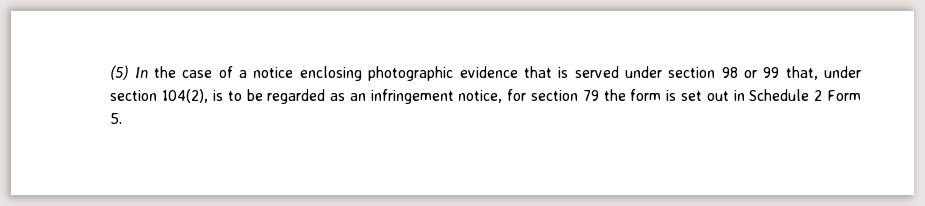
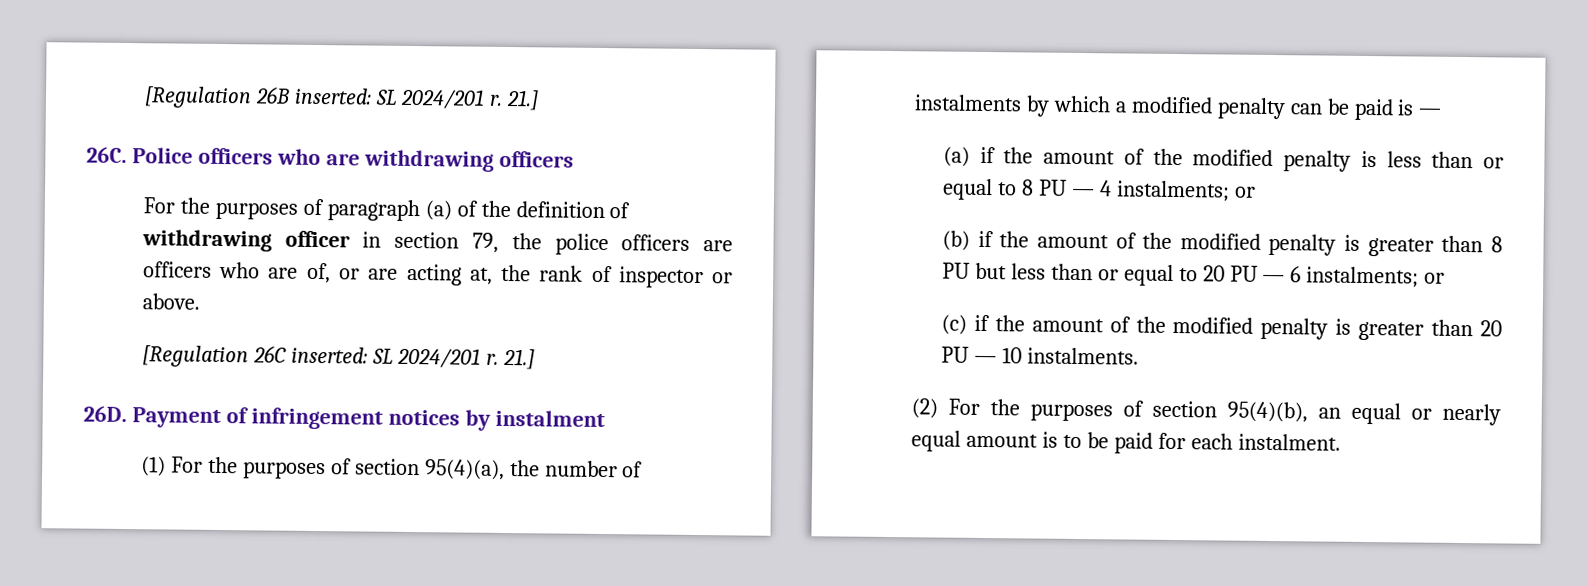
[110,65,861,81] [110,89,861,104] [110,113,123,124] (5) In the case of a notice enclosing photographic evidence that is served under section 98 or 99 that, under section 104(2), is to be regarded as an infringement notice, for section 79 the form is set out in Schedule 2 Form 5. -> [143,86,539,111] [86,146,574,172] [142,197,631,222] [141,229,733,256] [142,261,733,289] [141,293,200,310] [141,345,535,370] [83,405,605,431] [140,456,644,480] [913,94,1442,121] [942,146,1505,172] [941,178,1256,202] [941,230,1503,257] [941,262,1446,288] [940,314,1502,341] [940,346,1139,365] [910,398,1501,426] [910,430,1341,454] [Regulation 26B inserted: SL 2024/201 r. 21.] // 26C. Police officers who are withdrawing officers // For the purposes of paragraph (a) of the definition of withdrawing officer in section 79, the police officers are officers who are of, or are acting at, the rank of inspector or above. // [Regulation 26C inserted: SL 2024/201 r. 21.] // 26D. Payment of infringement notices by instalment // (1) For the purposes of section 95(4)(a), the number of instalments by which a modified penalty can be paid is — // (a) if the amount of the modified penalty is less than or equal to 8 PU — 4 instalments; or // (b) if the amount of the modified penalty is greater than 8 PU but less than or equal to 20 PU — 6 instalments; or // (c) if the amount of the modified penalty is greater than 20 PU — 10 instalments. // (2) For the purposes of section 95(4)(b), an equal or nearly equal amount is to be paid for each instalment.

